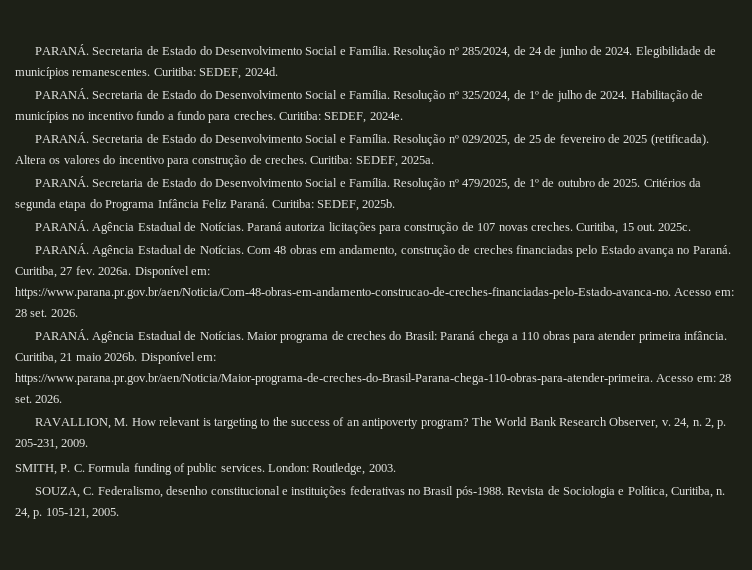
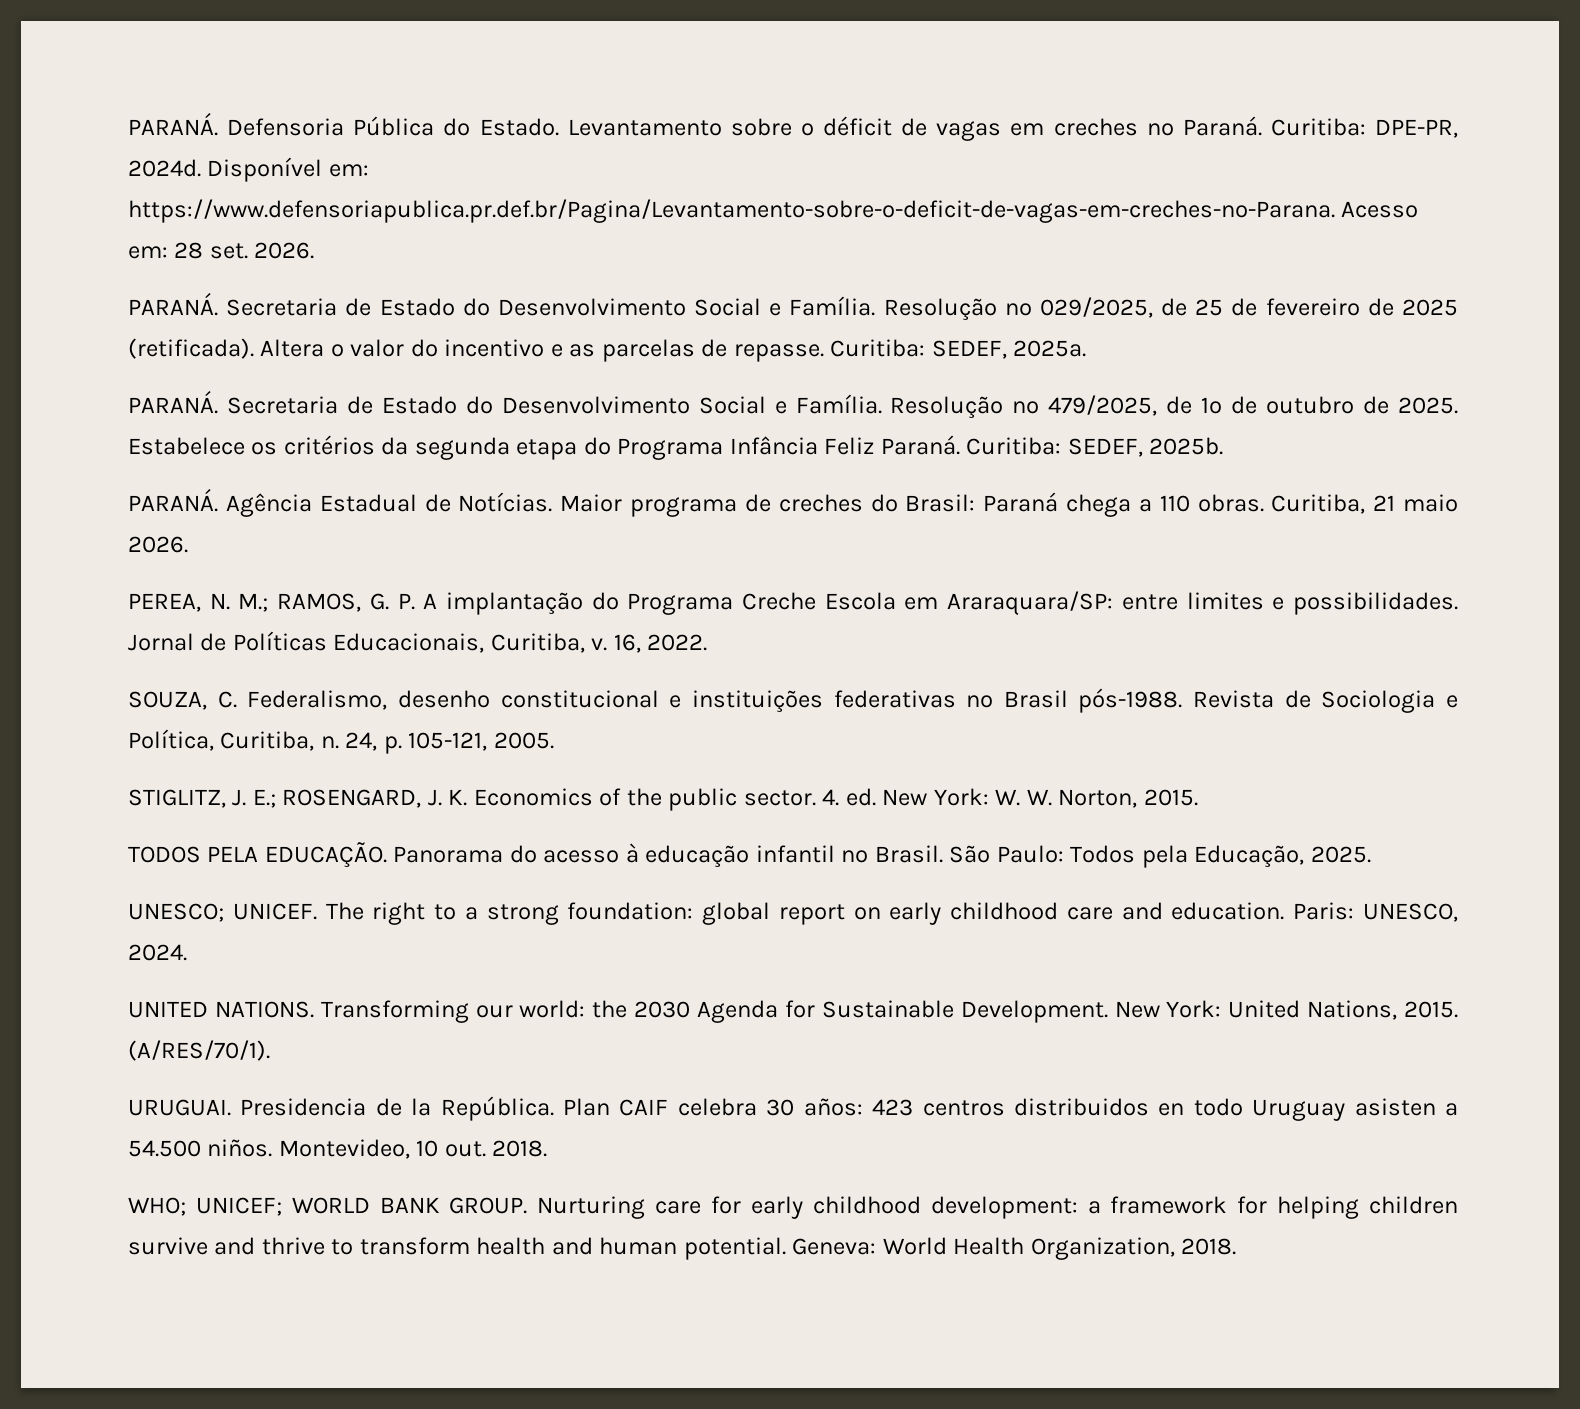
[35,44,717,58] [15,67,278,79] [35,88,704,102] [15,111,403,123] PARANÁ. Secretaria de Estado do Desenvolvimento Social e Família. Resolução nº 285/2024, de 24 de junho de 2024. Elegibilidade de municípios remanescentes. Curitiba: SEDEF, 2024d. // PARANÁ. Secretaria de Estado do Desenvolvimento Social e Família. Resolução nº 325/2024, de 1º de julho de 2024. Habilitação de municípios no incentivo fundo a fundo para creches. Curitiba: SEDEF, 2024e. -> [128,113,1458,141] [128,157,369,182] [128,199,1419,223] [128,242,315,259] PARANÁ. Defensoria Pública do Estado. Levantamento sobre o déficit de vagas em creches no Paraná. Curitiba: DPE-PR, 2024d. Disponível em: https://www.defensoriapublica.pr.def.br/Pagina/Levantamento-sobre-o-deficit-de-vagas-em-creches-no-Parana. Acesso em: 28 set. 2026.
[49,155,307,167] os valores do incentivo para construção de creches. -> [330,339,824,362] o valor do incentivo e as parcelas de repasse.
[643,178,686,187] Critérios -> [128,435,375,455] Estabelece os critérios
[35,220,692,234] [35,243,731,257] [15,266,210,278] [15,287,734,299] [15,309,78,317] // PARANÁ. Agência Estadual de Notícias. Paraná autoriza licitações para construção de 107 novas creches. Curitiba, 15 out. 2025c. // PARANÁ. Agência Estadual de Notícias. Com 48 obras em andamento, construção de creches financiadas pelo Estado avança no Paraná. Curitiba, 27 fev. 2026a. Disponível em: https://www.parana.pr.gov.br/aen/Noticia/Com-48-obras-em-andamento-construcao-de-creches-financiadas-pelo-Estado-avanca-no. Acesso em: 28 set. 2026. -> (1224, 446) none
[542,331,728,343] [15,352,216,364] [15,373,732,385] [15,395,63,403] [35,417,727,429] [15,439,89,450] [15,463,396,475] obras para atender primeira infância. Curitiba, 21 maio 2026b. Disponível em: https://www.parana.pr.gov.br/aen/Noticia/Maior-programa-de-creches-do-Brasil-Parana-chega-110-obras-para-atender-primeira. Acesso em: 28 set. 2026. // RAVALLION, M. How relevant is targeting to the success of an antipoverty program? The World Bank Research Observer, v. 24, n. 2, p. 205-231, 2009. // SMITH, P. C. Formula funding of public services. London: Routledge, 2003. -> [1197,494,1458,514] [128,536,188,553] [128,591,1459,615] [128,631,708,653] obras. Curitiba, 21 maio 2026. // PEREA, N. M.; RAMOS, G. P. A implantação do Programa Creche Escola em Araraquara/SP: entre limites e possibilidades. Jornal de Políticas Educacionais, Curitiba, v. 16, 2022.
(120, 512) none -> [128,788,1198,811] [128,842,1371,868] [128,902,1458,925] [128,944,187,961] [128,1000,1458,1023] [128,1040,270,1061] [128,1096,1458,1121] [128,1139,548,1159] [128,1196,1458,1219] [128,1237,1237,1260] // STIGLITZ, J. E.; ROSENGARD, J. K. Economics of the public sector. 4. ed. New York: W. W. Norton, 2015. // TODOS PELA EDUCAÇÃO. Panorama do acesso à educação infantil no Brasil. São Paulo: Todos pela Educação, 2025. // UNESCO; UNICEF. The right to a strong foundation: global report on early childhood care and education. Paris: UNESCO, 2024. // UNITED NATIONS. Transforming our world: the 2030 Agenda for Sustainable Development. New York: United Nations, 2015. (A/RES/70/1). // URUGUAI. Presidencia de la República. Plan CAIF celebra 30 años: 423 centros distribuidos en todo Uruguay asisten a 54.500 niños. Montevideo, 10 out. 2018. // WHO; UNICEF; WORLD BANK GROUP. Nurturing care for early childhood development: a framework for helping children survive and thrive to transform health and human potential. Geneva: World Health Organization, 2018.

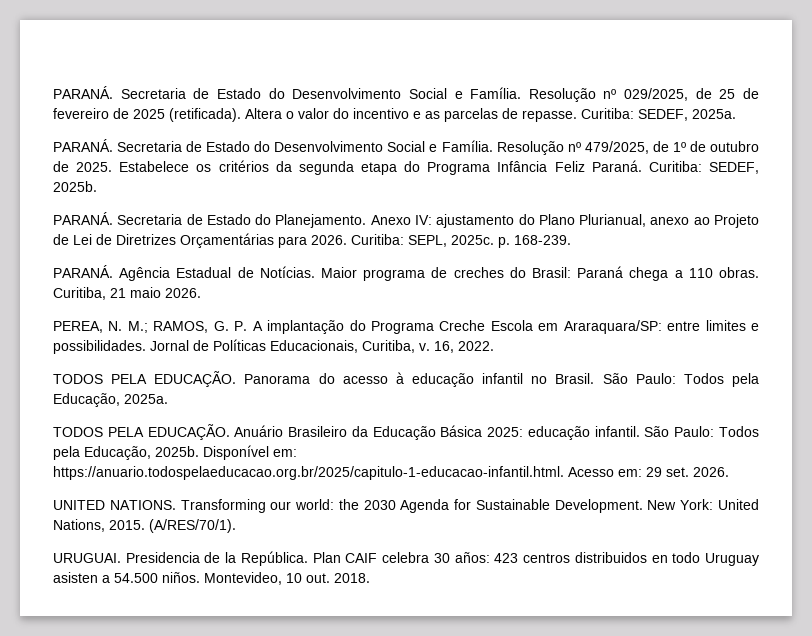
[128,113,1458,141] [128,157,369,182] [128,199,1419,223] [128,242,315,259] [128,293,218,316] PARANÁ. Defensoria Pública do Estado. Levantamento sobre o déficit de vagas em creches no Paraná. Curitiba: DPE-PR, 2024d. Disponível em: https://www.defensoriapublica.pr.def.br/Pagina/Levantamento-sobre-o-deficit-de-vagas-em-creches-no-Parana. Acesso em: 28 set. 2026. // PARANÁ. -> [53,86,113,99] PARANÁ.
(1224, 446) none -> [53,212,760,228] [53,233,571,248] // PARANÁ. Secretaria de Estado do Planejamento. Anexo IV: ajustamento do Plano Plurianual, anexo ao Projeto de Lei de Diretrizes Orçamentárias para 2026. Curitiba: SEPL, 2025c. p. 168-239.
[128,688,1458,713] [128,729,554,754] [128,788,1198,811] // SOUZA, C. Federalismo, desenho constitucional e instituições federativas no Brasil pós-1988. Revista de Sociologia e Política, Curitiba, n. 24, p. 105-121, 2005. // STIGLITZ, J. E.; ROSENGARD, J. K. Economics of the public sector. 4. ed. New York: W. W. Norton, 2015. -> (494, 346) none
[1310,846,1371,863] [128,902,1458,925] [128,944,187,961] 2025. // UNESCO; UNICEF. The right to a strong foundation: global report on early childhood care and education. Paris: UNESCO, 2024. -> [124,394,168,404] [53,424,759,440] [53,445,297,460] [53,466,729,480] 2025a. // TODOS PELA EDUCAÇÃO. Anuário Brasileiro da Educação Básica 2025: educação infantil. São Paulo: Todos pela Educação, 2025b. Disponível em: https://anuario.todospelaeducacao.org.br/2025/capitulo-1-educacao-infantil.html. Acesso em: 29 set. 2026.
[128,1196,1458,1219] [128,1237,1237,1260] // WHO; UNICEF; WORLD BANK GROUP. Nurturing care for early childhood development: a framework for helping children survive and thrive to transform health and human potential. Geneva: World Health Organization, 2018. -> (370, 578) none

